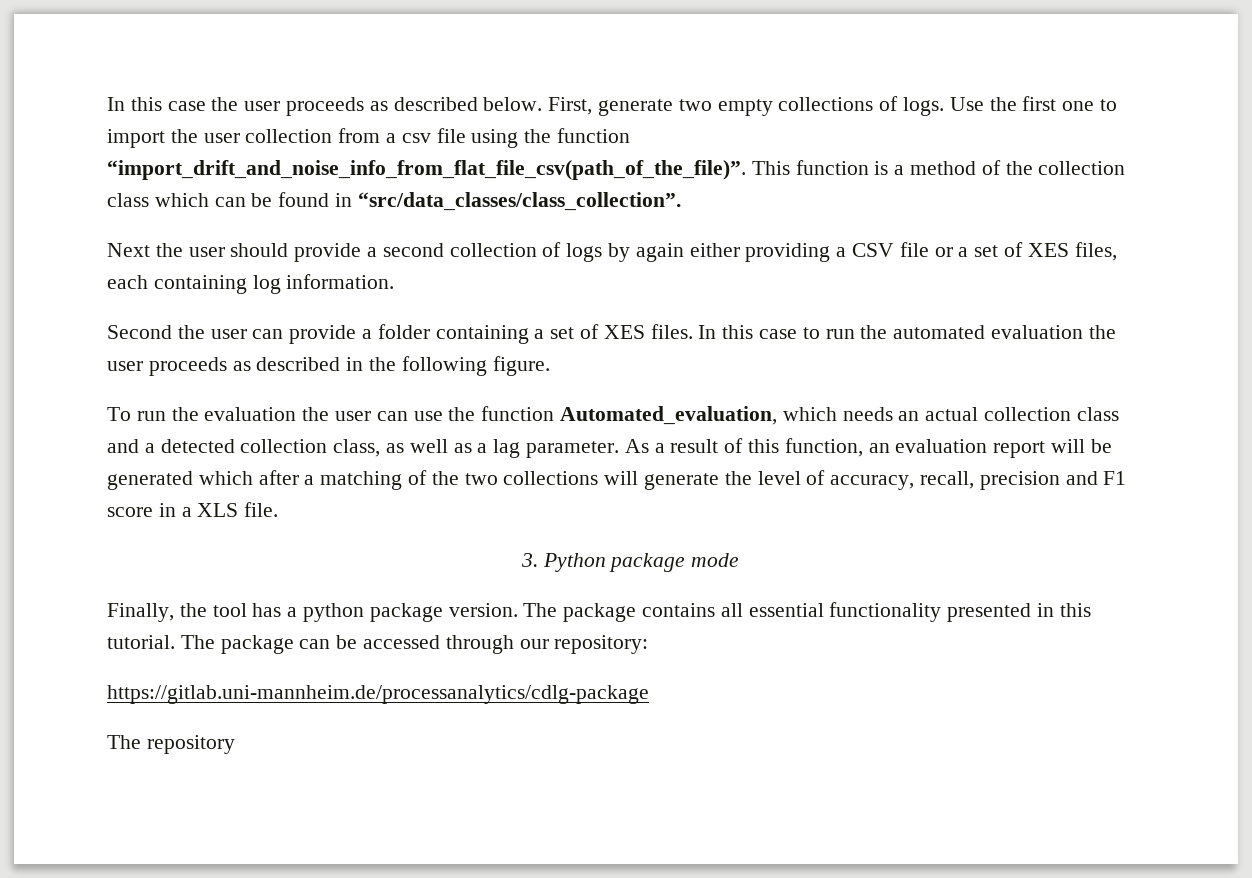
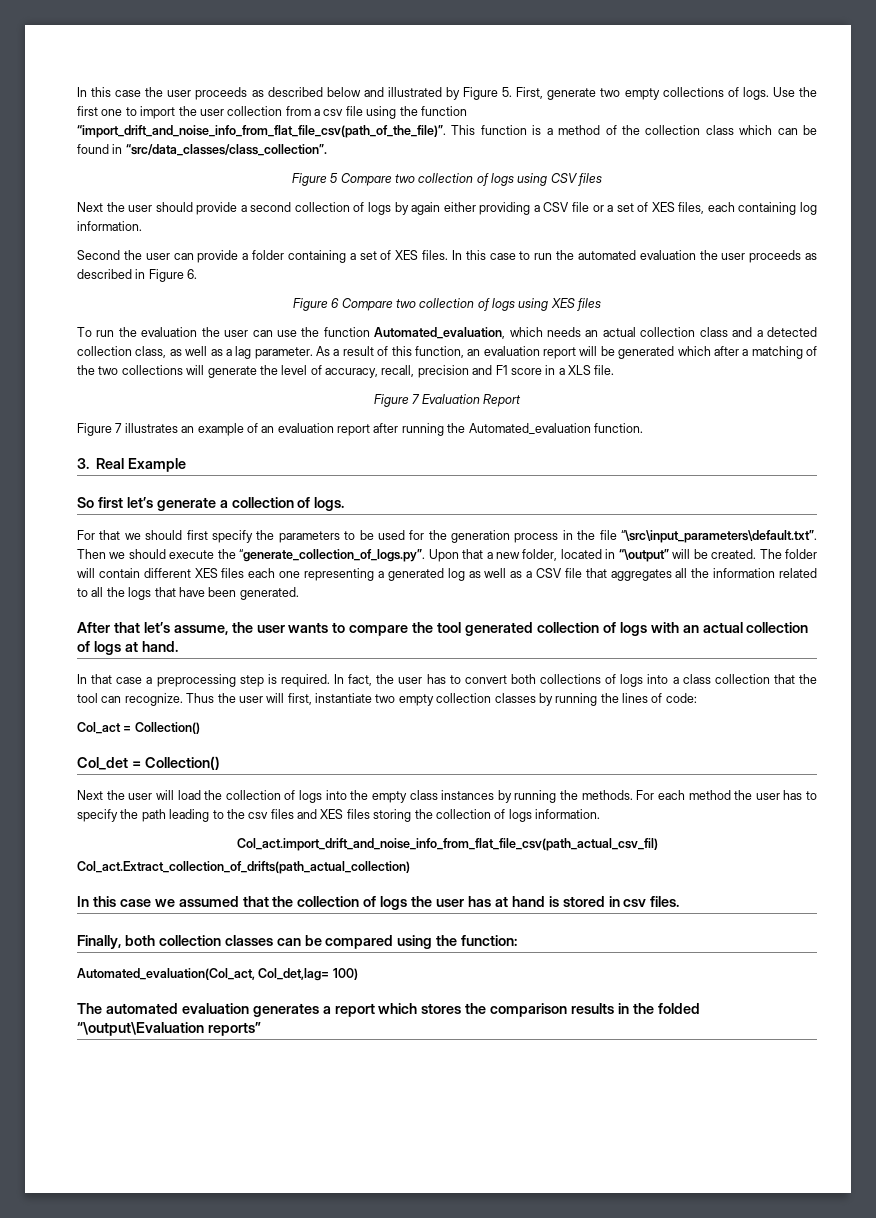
[483,97,543,111] below. -> [326,87,513,100] below and illustrated by Figure 5.
(681, 201) none -> [291,173,603,186] // Figure 5 Compare two collection of logs using CSV files
[369,356,550,376] the following figure. -> [148,269,198,282] [292,298,602,311] Figure 6. // Figure 6 Compare two collection of logs using XES files
[520,553,740,572] [107,602,1091,622] [107,635,649,654] [107,685,649,704] [107,735,235,754] 3. Python package mode // Finally, the tool has a python package version. The package contains all essential functionality presented in this tutorial. The package can be accessed through our repository: // https://gitlab.uni-mannheim.de/processanalytics/cdlg-package // The repository -> [373,394,522,407] [77,423,643,436] [77,458,186,472] [77,497,345,511] [77,530,818,543] [77,549,818,562] [77,568,818,581] [77,587,299,600] [77,622,809,636] [77,641,178,655] [77,674,817,687] [77,693,697,706] [77,722,200,734] [77,756,220,770] [77,790,817,803] [77,809,600,822] [236,838,658,851] [77,861,410,874] [77,896,680,910] [77,935,518,949] [77,968,358,981] [77,1003,700,1017] [77,1022,261,1036] Figure 7 Evaluation Report // Figure 7 illustrates an example of an evaluation report after running the Automated_evaluation function. // 3. Real Example // So first let’s generate a collection of logs. // For that we should first specify the parameters to be used for the generation process in the file “\src\input_parameters\default.txt”. Then we should execute the “generate_collection_of_logs.py”. Upon that a new folder, located in “\output” will be created. The folder will contain different XES files each one representing a generated log as well as a CSV file that aggregates all the information related to all the logs that have been generated. // After that let’s assume, the user wants to compare the tool generated collection of logs with an actual collection of logs at hand. // In that case a preprocessing step is required. In fact, the user has to convert both collections of logs into a class collection that the tool can recognize. Thus the user will first, instantiate two empty collection classes by running the lines of code: // Col_act = Collection() // Col_det = Collection() // Next the user will load the collection of logs into the empty class instances by running the methods. For each method the user has to specify the path leading to the csv files and XES files storing the collection of logs information. // Col_act.import_drift_and_noise_info_from_flat_file_csv(path_actual_csv_fil) // Col_act.Extract_collection_of_drifts(path_actual_collection) // In this case we assumed that the collection of logs the user has at hand is stored in csv files. // Finally, both collection classes can be compared using the function: // Automated_evaluation(Col_act, Col_det,lag= 100) // The automated evaluation generates a report which stores the comparison results in the folded “\output\Evaluation reports”

